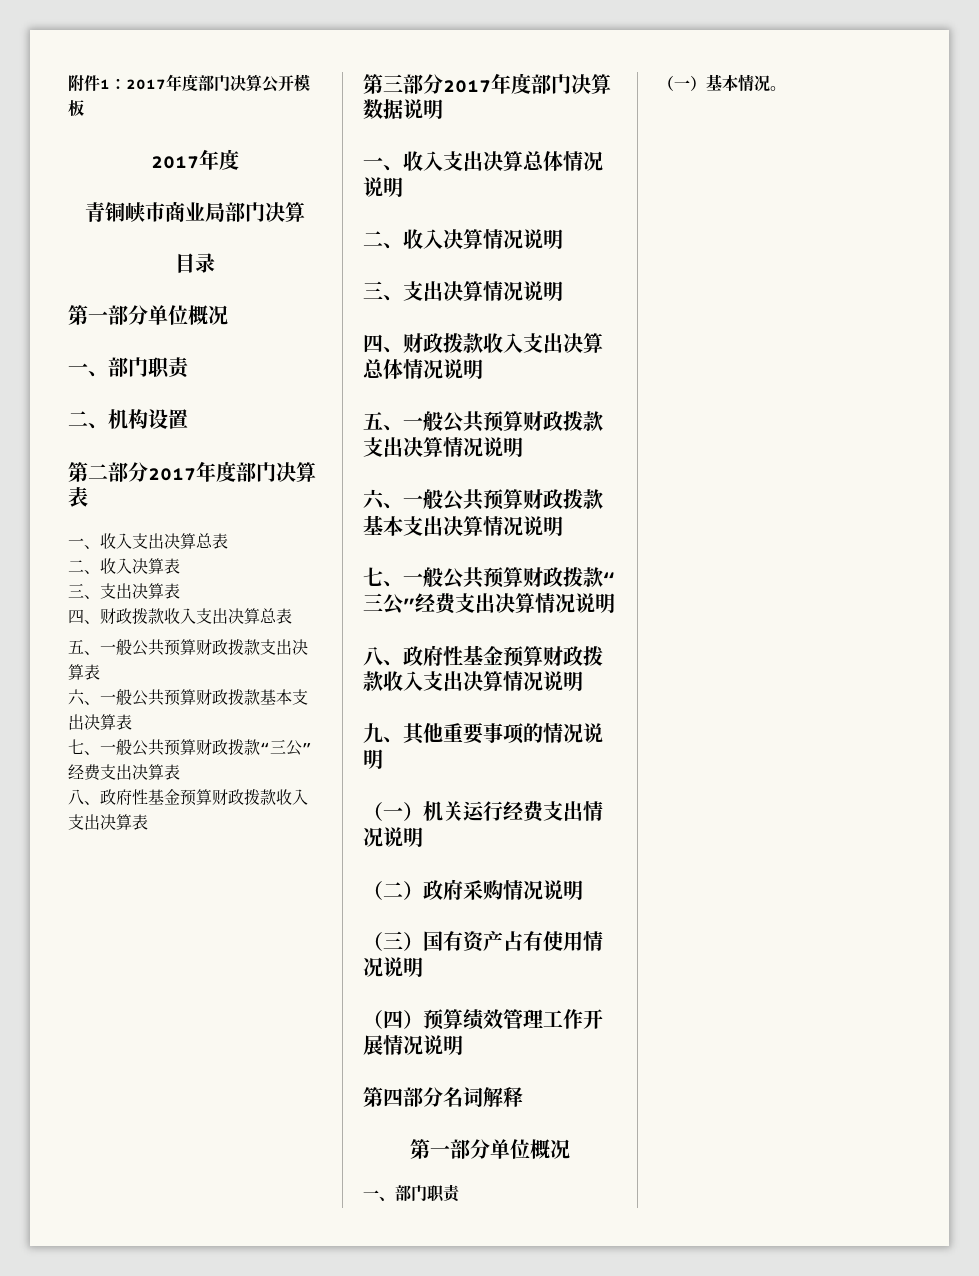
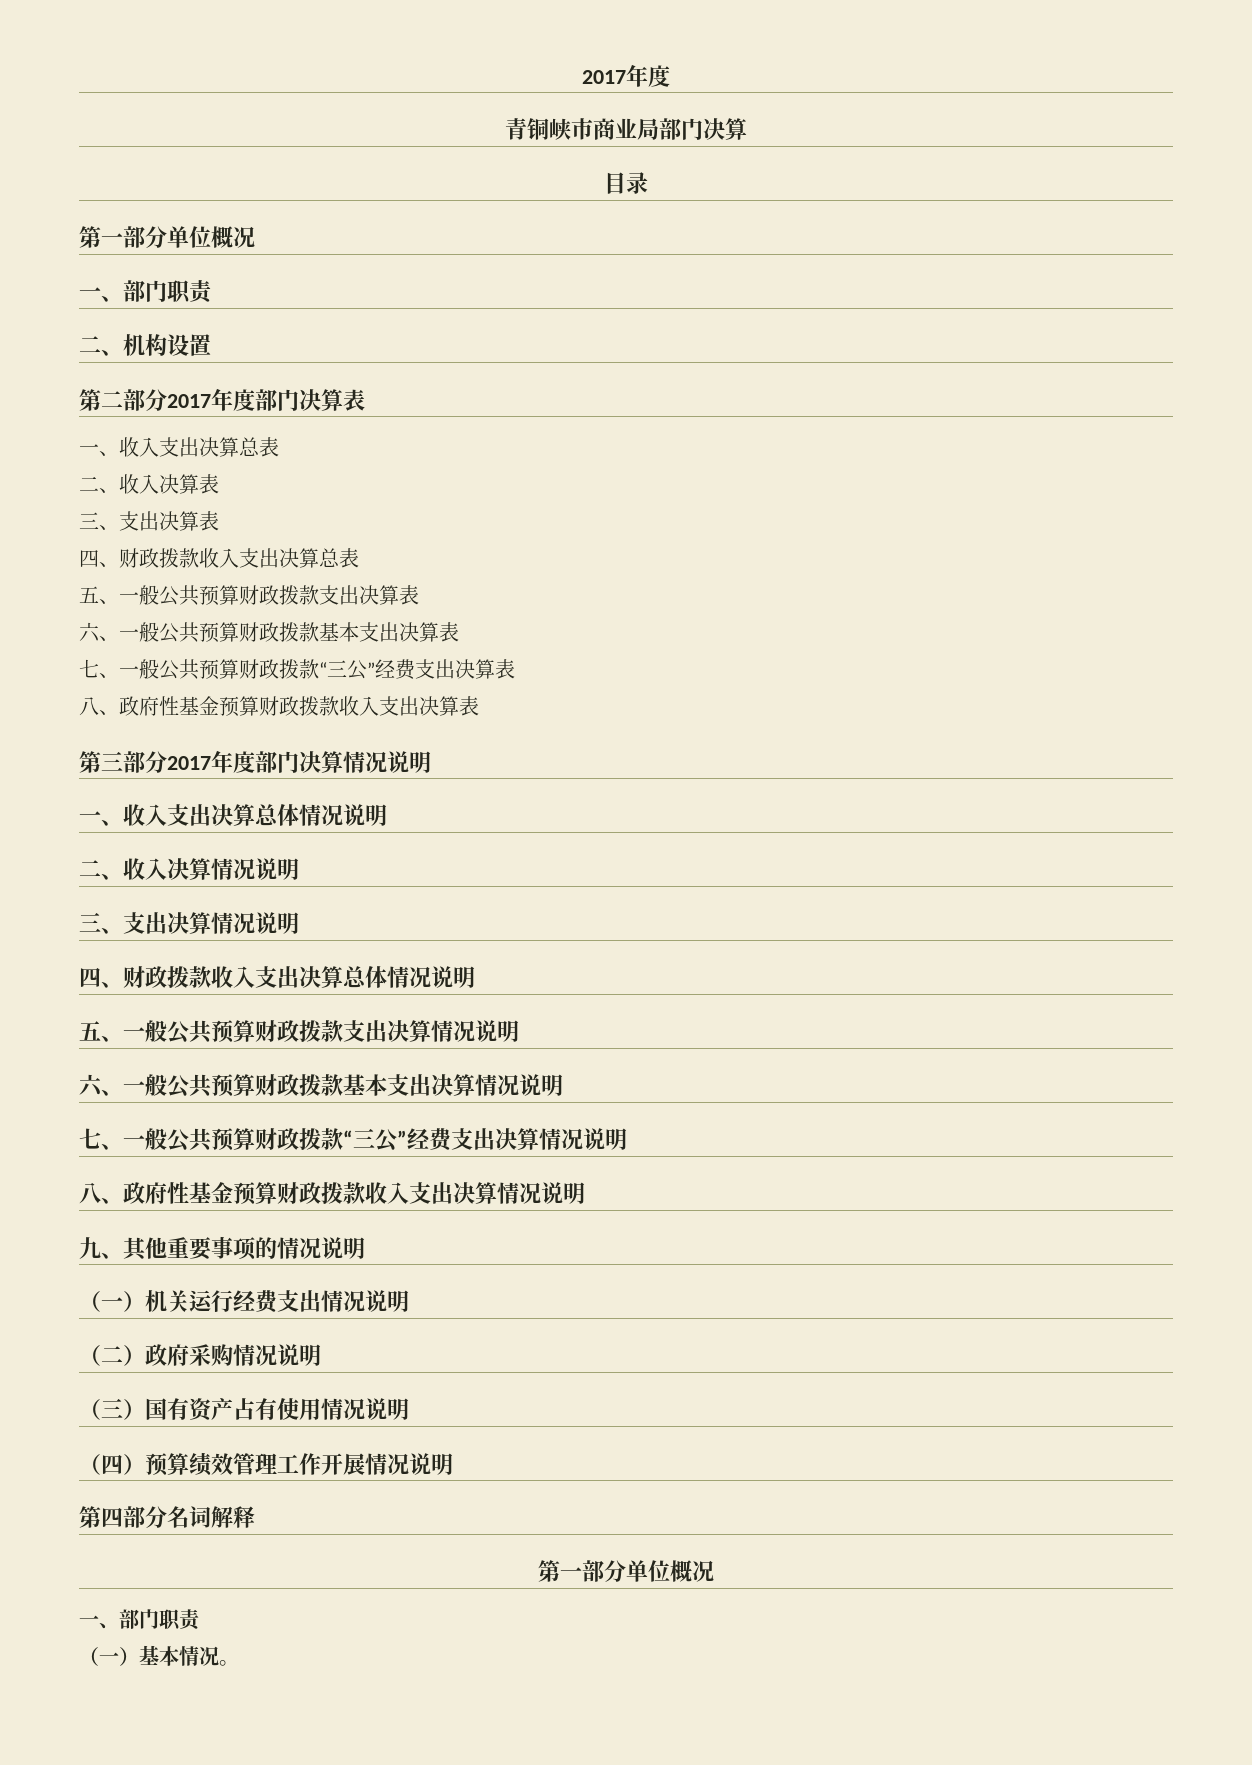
[68,74,310,93] [68,100,84,116] 附件1：2017年度部门决算公开模板 // -> (582, 77) none
[363,99,403,119] 数据 -> [343,751,387,773] 情况

